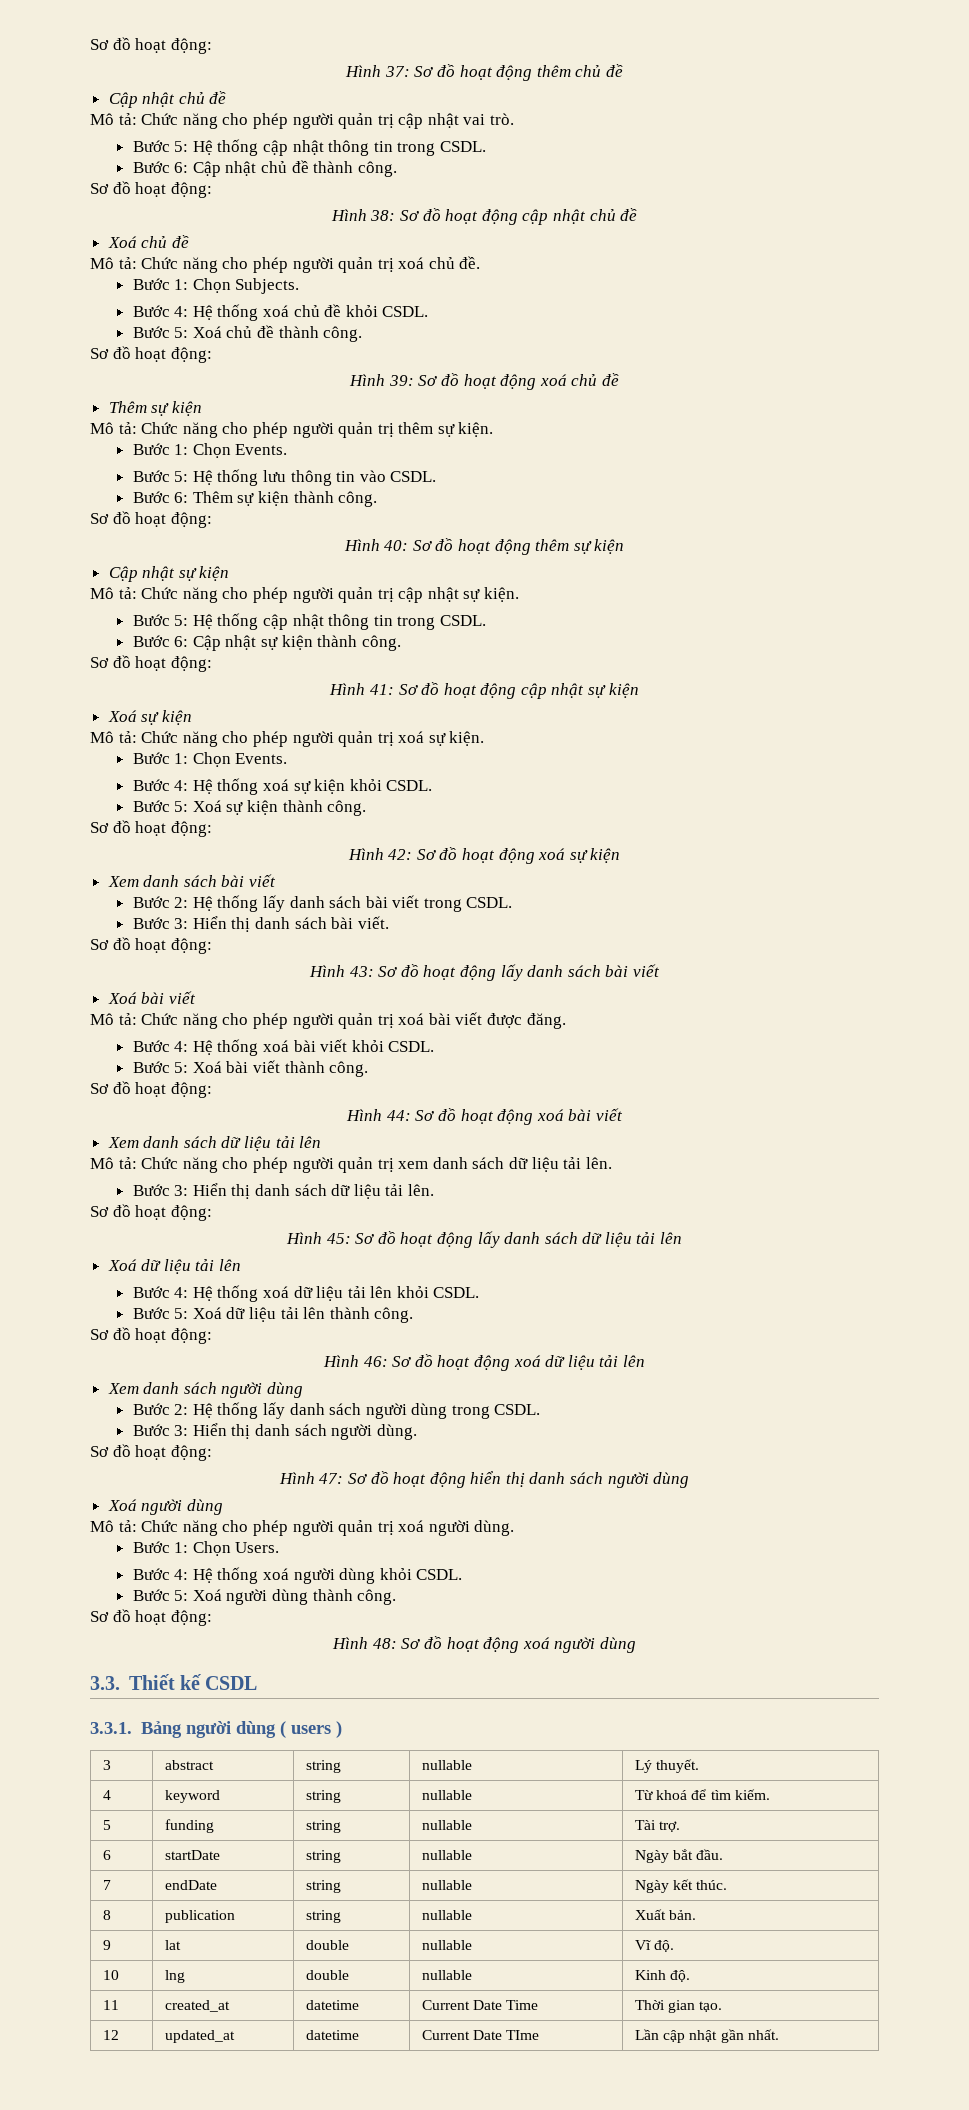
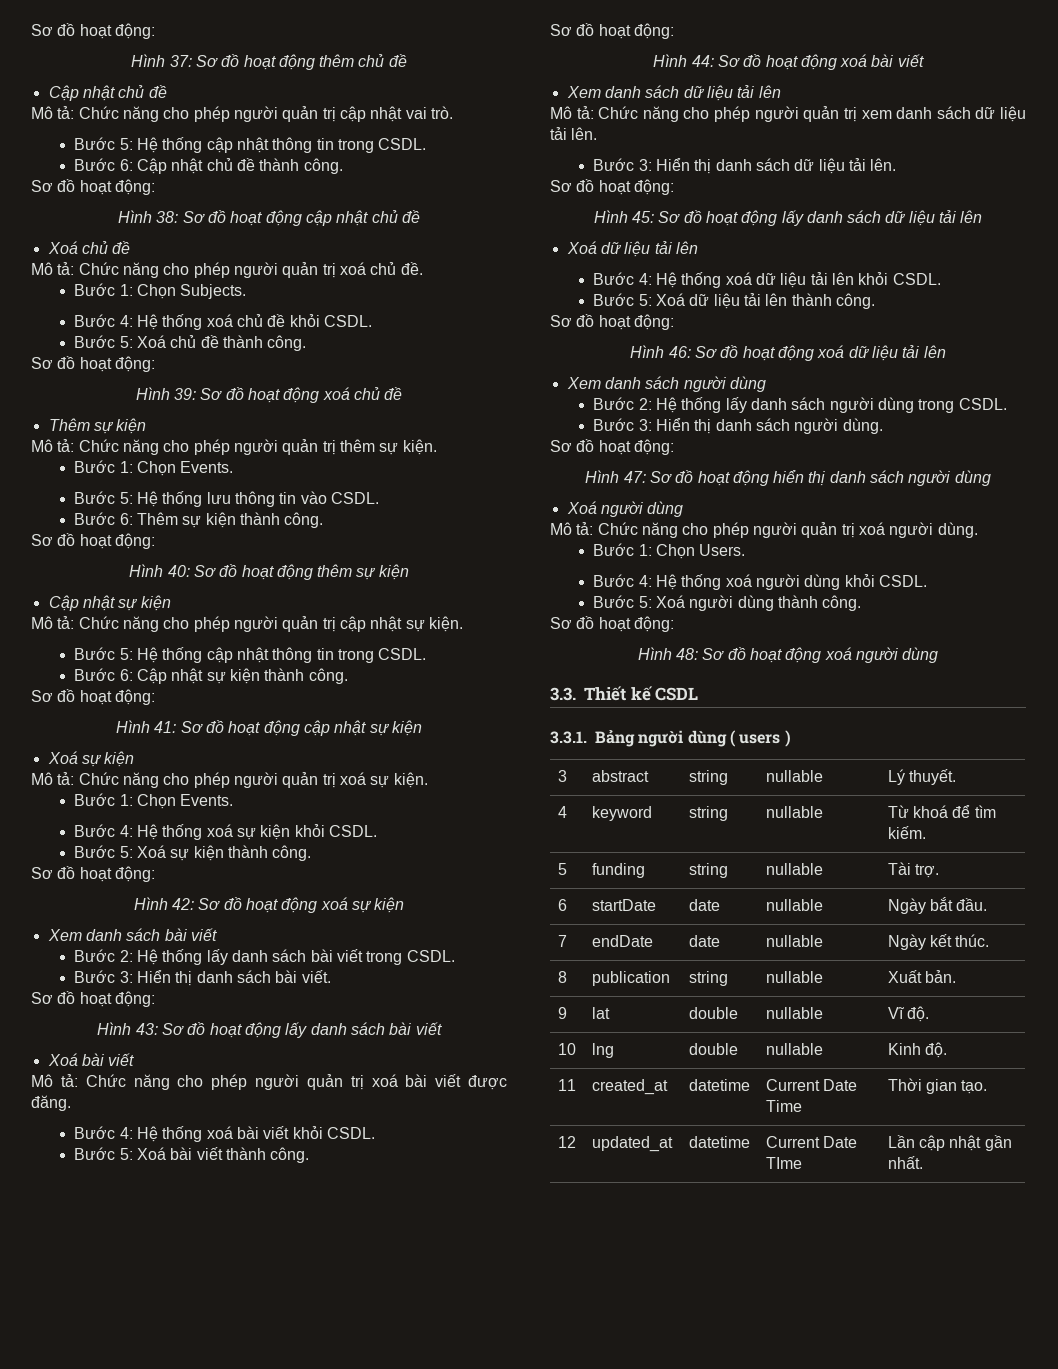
[306,1850,342,1863] string -> [688,899,720,911] date
[306,1880,342,1893] string -> [688,935,720,947] date

